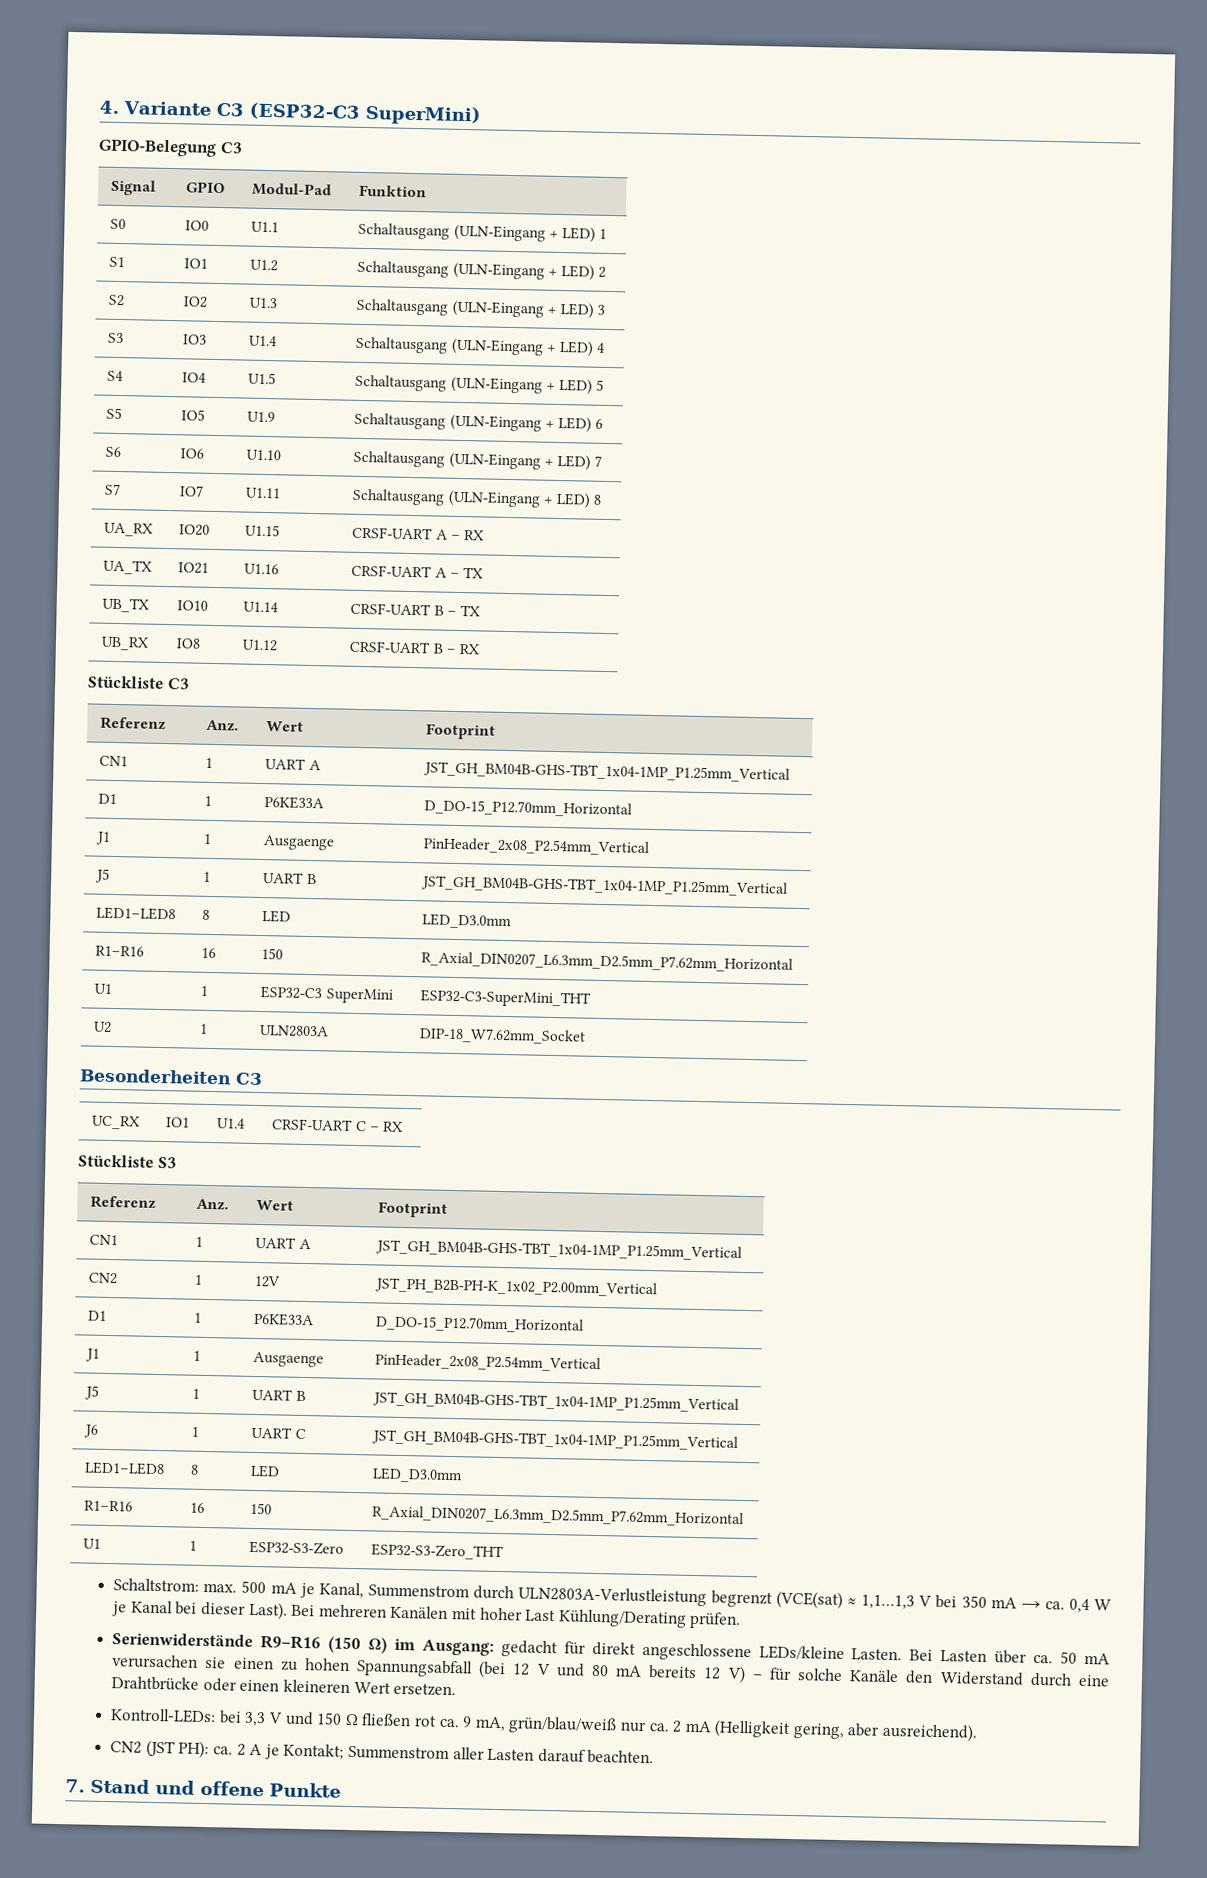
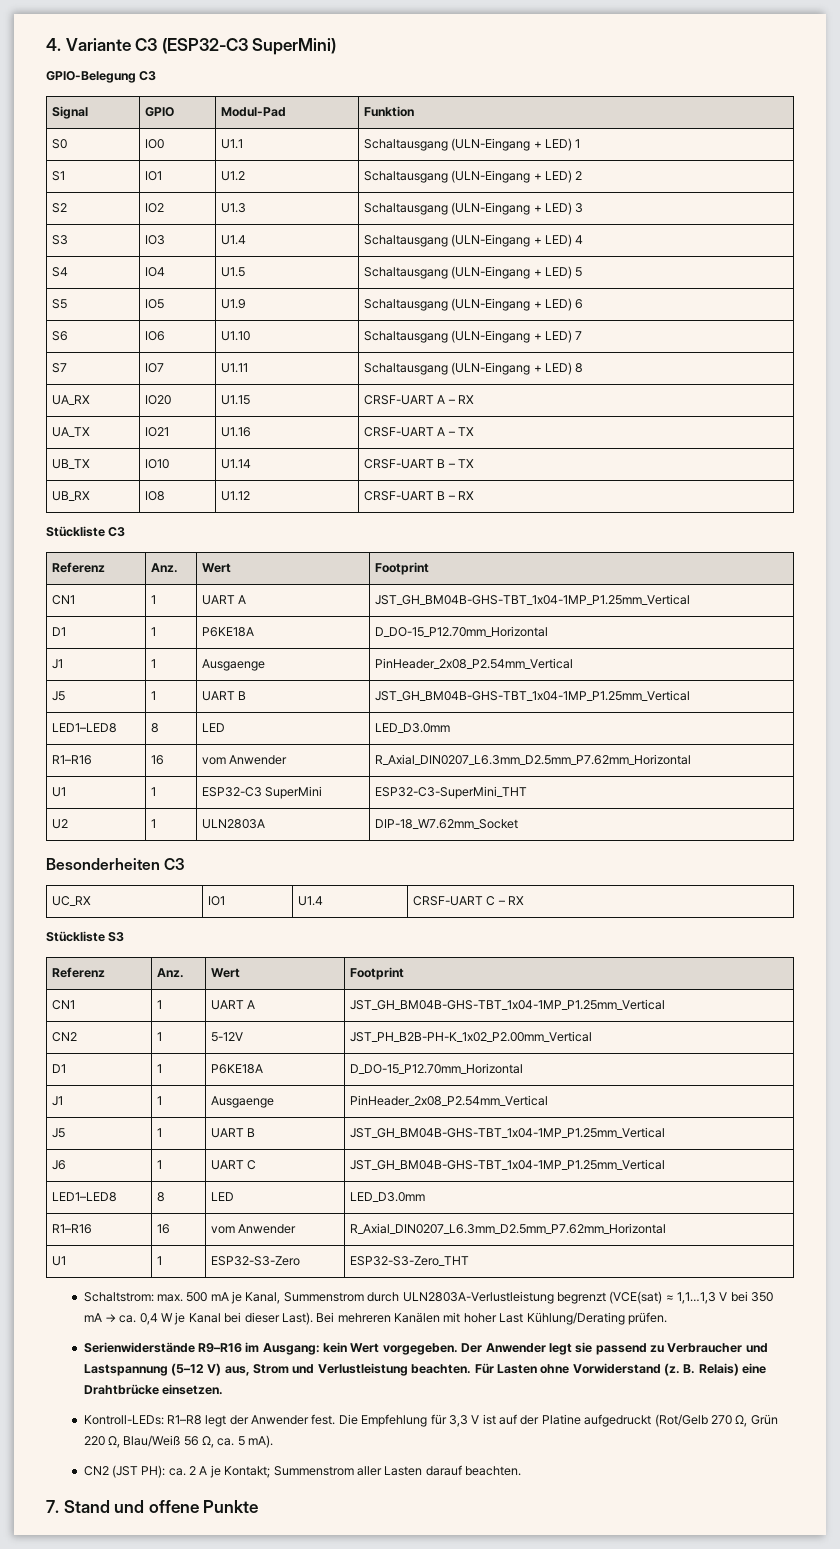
[264,796,325,810] P6KE33A -> [201,627,254,637] P6KE18A
[261,948,284,960] 150 -> [201,755,288,765] vom Anwender
[254,1275,282,1288] 12V -> [210,1032,243,1042] 5-12V
[254,1312,315,1327] P6KE33A -> [210,1064,263,1074] P6KE18A
[250,1502,273,1515] 150 -> [210,1224,297,1234] vom Anwender
[328,1636,1110,1665] [112,1654,1110,1687] [111,1676,457,1697] [110,1708,979,1742] (150 Ω) im Ausgang: gedacht für direkt angeschlossene LEDs/kleine Lasten. Bei Lasten über ca. 50 mA verursachen sie einen zu hohen Spannungsabfall (bei 12 V und 80 mA bereits 12 V) – für solche Kanäle den Widerstand durch eine Drahtbrücke oder einen kleineren Wert ersetzen. // Kontroll-LEDs: bei 3,3 V und 150 Ω fließen rot ca. 9 mA, grün/blau/weiß nur ca. 2 mA (Helligkeit gering, aber ausreichend). -> [245,1342,768,1355] [83,1363,767,1376] [83,1384,223,1395] [83,1414,778,1427] [83,1435,274,1448] im Ausgang: kein Wert vorgegeben. Der Anwender legt sie passend zu Verbraucher und Lastspannung (5–12 V) aus, Strom und Verlustleistung beachten. Für Lasten ohne Vorwiderstand (z. B. Relais) eine Drahtbrücke einsetzen. // Kontroll-LEDs: R1–R8 legt der Anwender fest. Die Empfehlung für 3,3 V ist auf der Platine aufgedruckt (Rot/Gelb 270 Ω, Grün 220 Ω, Blau/Weiß 56 Ω, ca. 5 mA).

